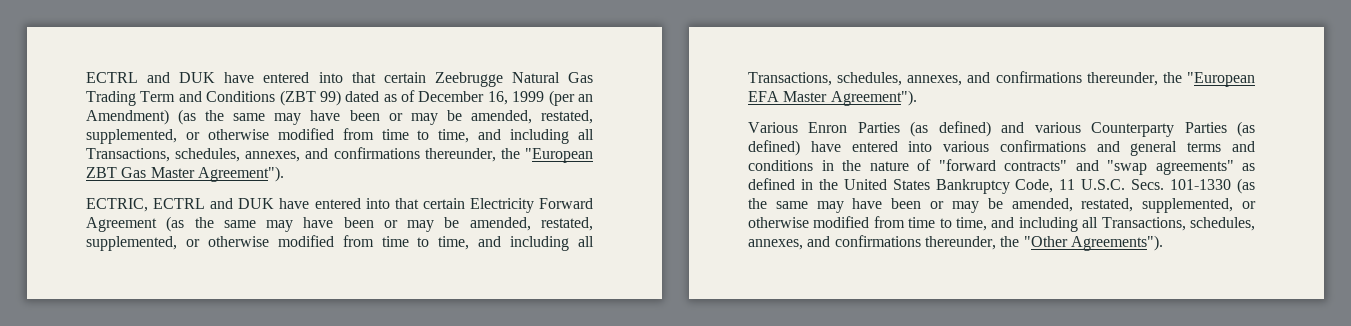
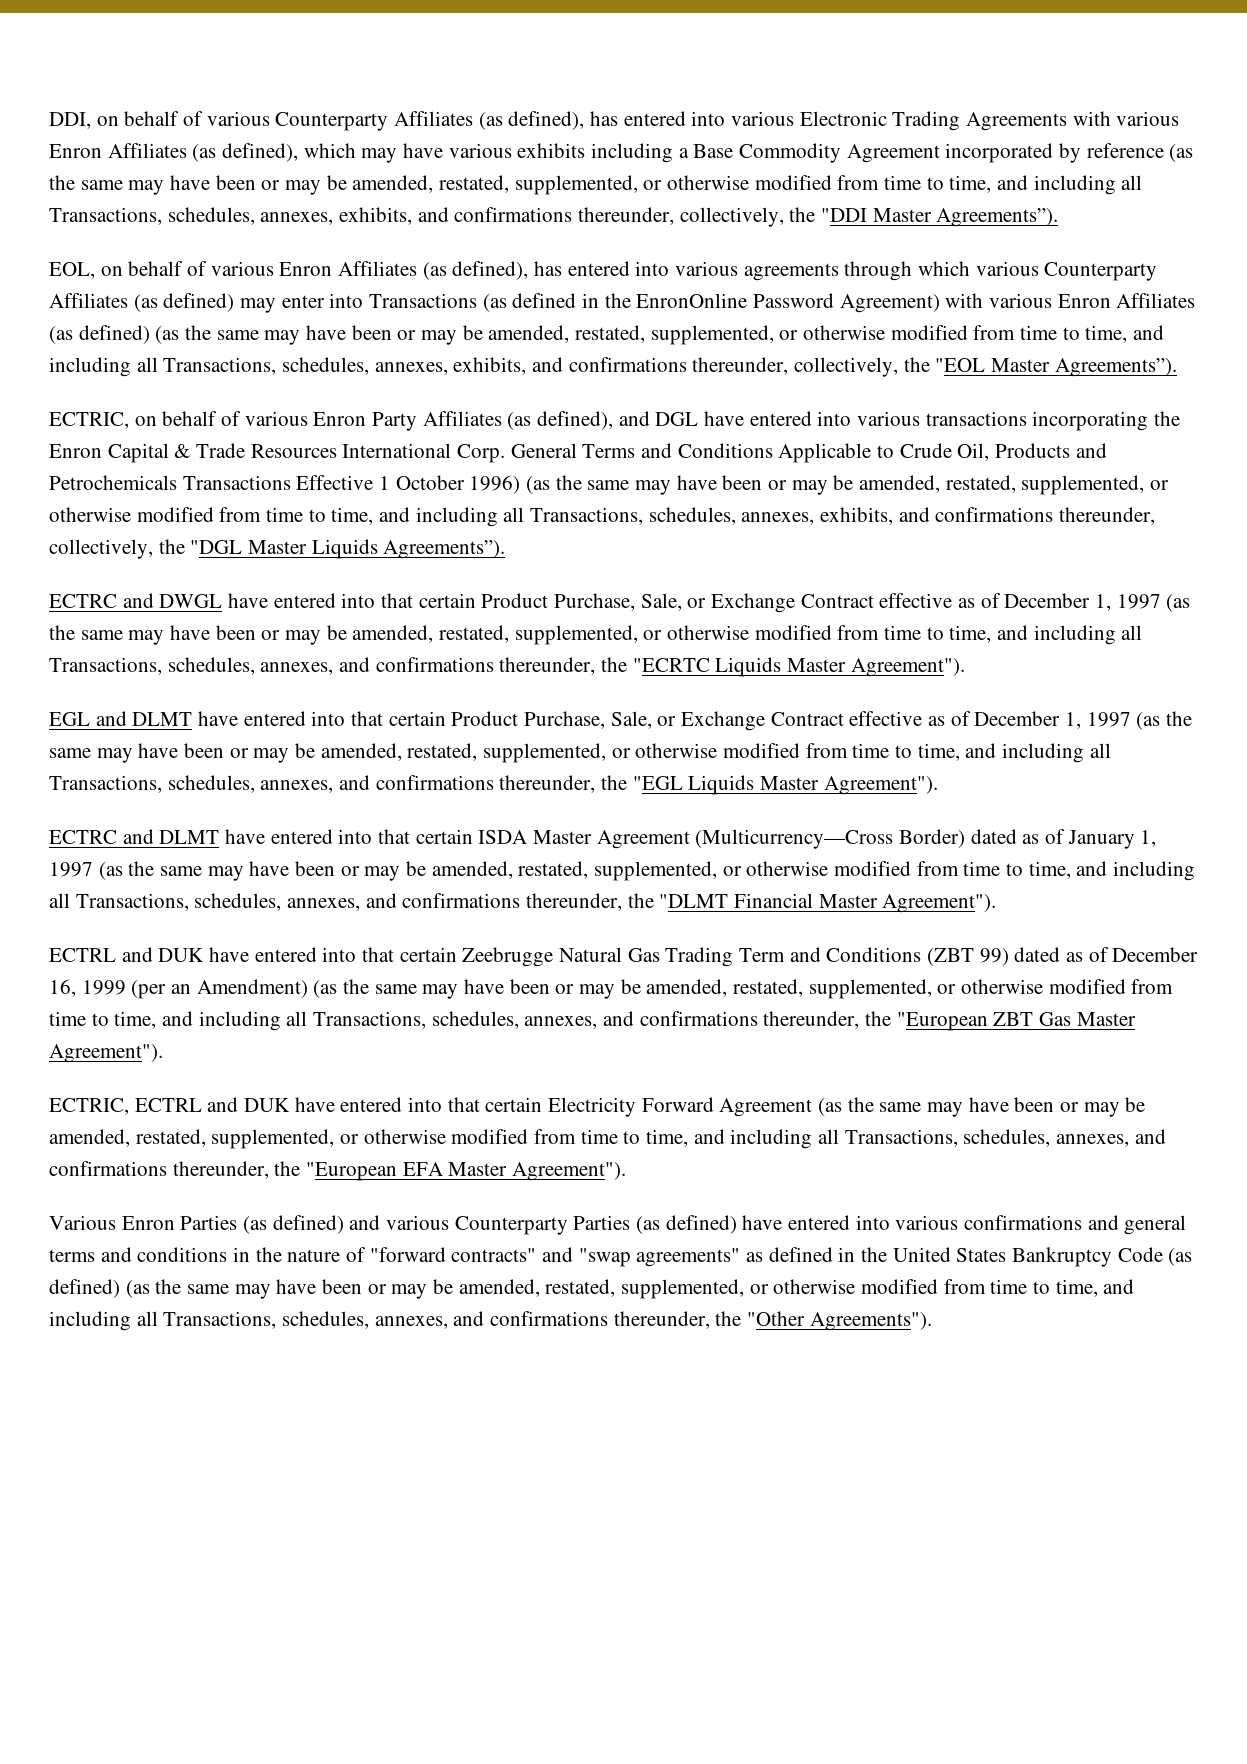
(86, 77) none -> [49,111,1180,131] [49,143,1194,163] [49,175,1143,195] [49,207,1059,227] [49,261,1158,281] [49,293,1196,313] [49,325,1165,345] [49,357,1177,377] [49,411,1181,431] [49,443,1107,463] [49,475,1170,495] [49,507,1156,527] [49,539,506,559] [49,593,1191,613] [49,625,1143,645] [49,657,965,677] [49,711,1193,731] [49,743,1111,763] [49,775,938,795] [49,829,1157,849] [49,861,1196,881] [49,893,997,913] DDI, on behalf of various Counterparty Affiliates (as defined), has entered into various Electronic Trading Agreements with various Enron Affiliates (as defined), which may have various exhibits including a Base Commodity Agreement incorporated by reference (as the same may have been or may be amended, restated, supplemented, or otherwise modified from time to time, and including all Transactions, schedules, annexes, exhibits, and confirmations thereunder, collectively, the "DDI Master Agreements”). // EOL, on behalf of various Enron Affiliates (as defined), has entered into various agreements through which various Counterparty Affiliates (as defined) may enter into Transactions (as defined in the EnronOnline Password Agreement) with various Enron Affiliates (as defined) (as the same may have been or may be amended, restated, supplemented, or otherwise modified from time to time, and including all Transactions, schedules, annexes, exhibits, and confirmations thereunder, collectively, the "EOL Master Agreements”). // ECTRIC, on behalf of various Enron Party Affiliates (as defined), and DGL have entered into various transactions incorporating the Enron Capital & Trade Resources International Corp. General Terms and Conditions Applicable to Crude Oil, Products and Petrochemicals Transactions Effective 1 October 1996) (as the same may have been or may be amended, restated, supplemented, or otherwise modified from time to time, and including all Transactions, schedules, annexes, exhibits, and confirmations thereunder, collectively, the "DGL Master Liquids Agreements”). // ECTRC and DWGL have entered into that certain Product Purchase, Sale, or Exchange Contract effective as of December 1, 1997 (as the same may have been or may be amended, restated, supplemented, or otherwise modified from time to time, and including all Transactions, schedules, annexes, and confirmations thereunder, the "ECRTC Liquids Master Agreement"). // EGL and DLMT have entered into that certain Product Purchase, Sale, or Exchange Contract effective as of December 1, 1997 (as the same may have been or may be amended, restated, supplemented, or otherwise modified from time to time, and including all Transactions, schedules, annexes, and confirmations thereunder, the "EGL Liquids Master Agreement"). // ECTRC and DLMT have entered into that certain ISDA Master Agreement (Multicurrency—Cross Border) dated as of January 1, 1997 (as the same may have been or may be amended, restated, supplemented, or otherwise modified from time to time, and including all Transactions, schedules, annexes, and confirmations thereunder, the "DLMT Financial Master Agreement"). //
[1015,179,1232,193] Code, 11 U.S.C. Secs. 101-1330 -> [1117,1247,1193,1266] [49,1279,120,1298] Code (as defined)

